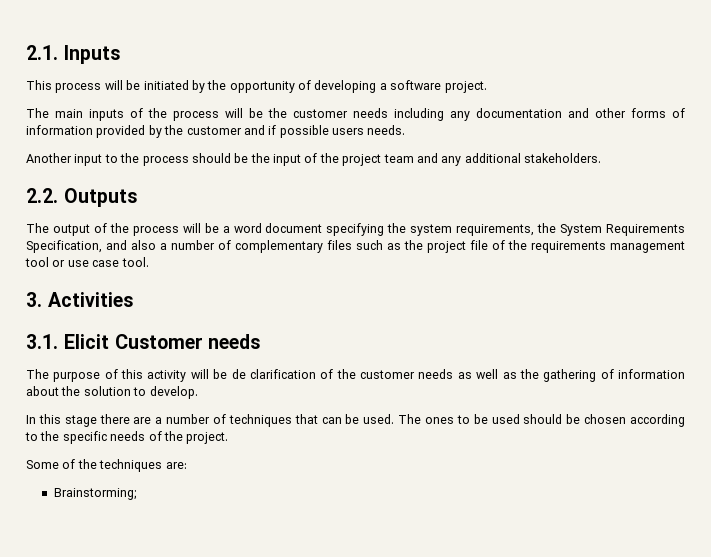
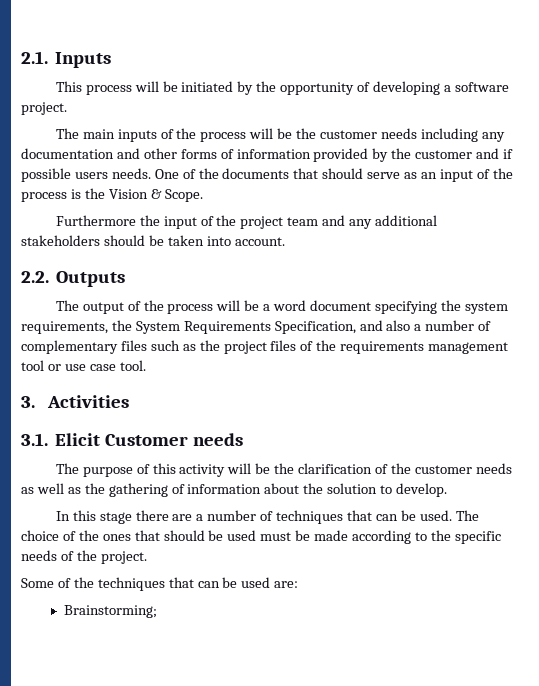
[26,153,249,166] // Another input to the process should be -> [154,168,513,182] [21,188,203,202] [55,215,136,226] One of the documents that should serve as an input of the process is the Vision & Scope. // Furthermore
[524,153,601,163] stakeholders. -> [21,235,285,246] stakeholders should be taken into account.
[470,240,488,250] file -> [270,340,297,351] files
[231,369,246,379] de -> [274,463,295,474] the
[424,414,627,424] ones to be used should be chosen -> [21,530,349,541] choice of the ones that should be used must be made
(163, 465) none -> [168,577,271,588] that can be used

